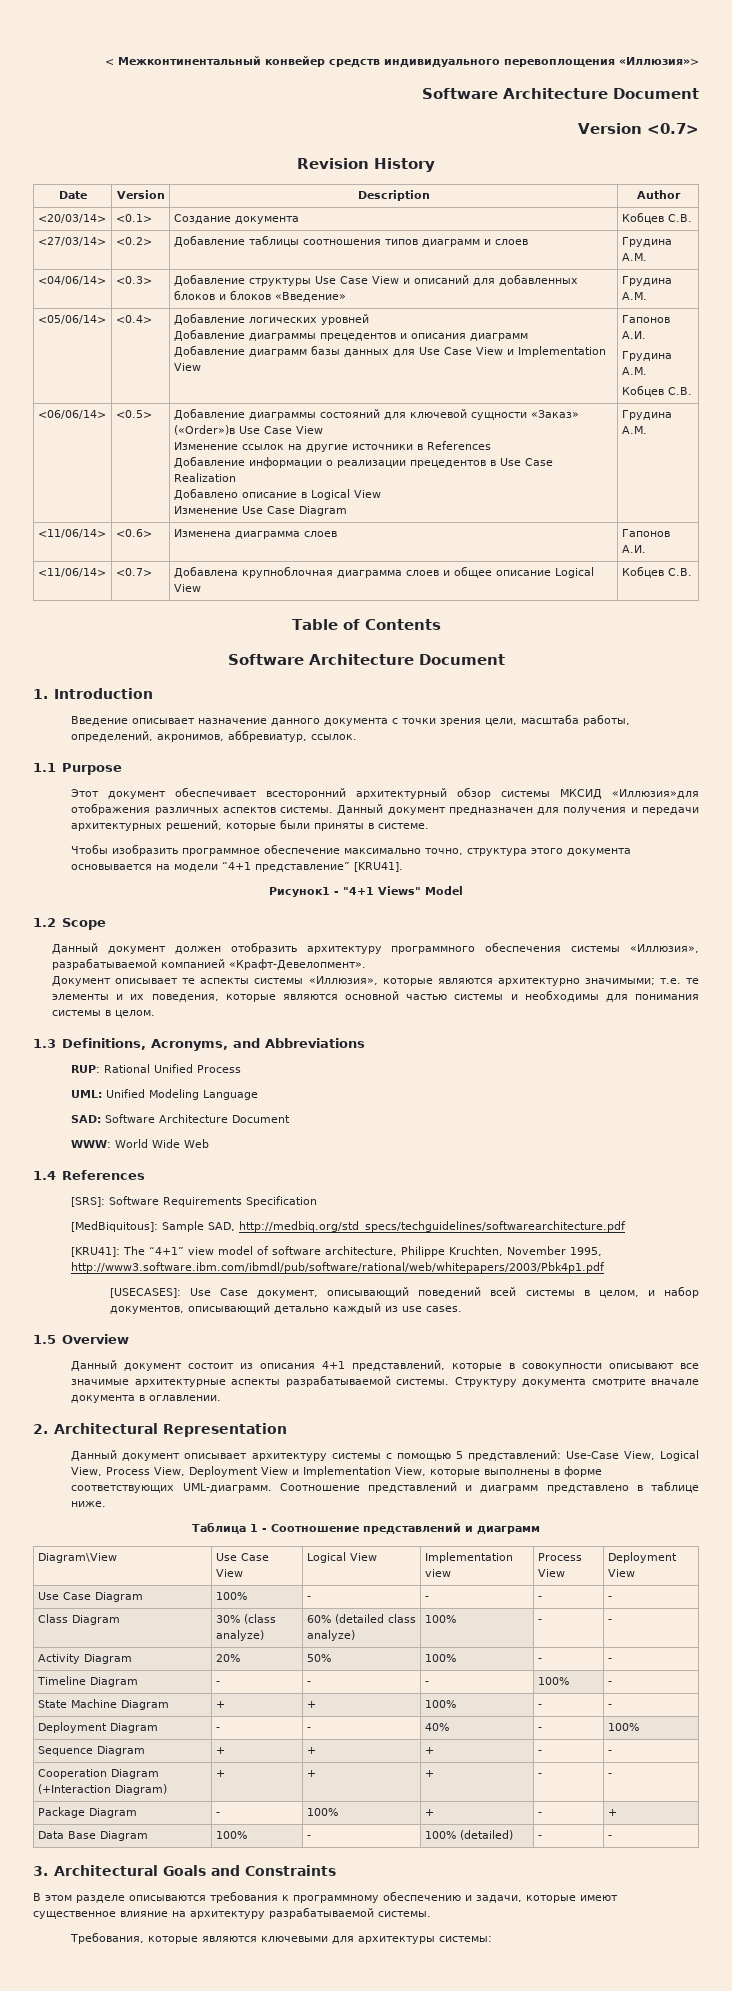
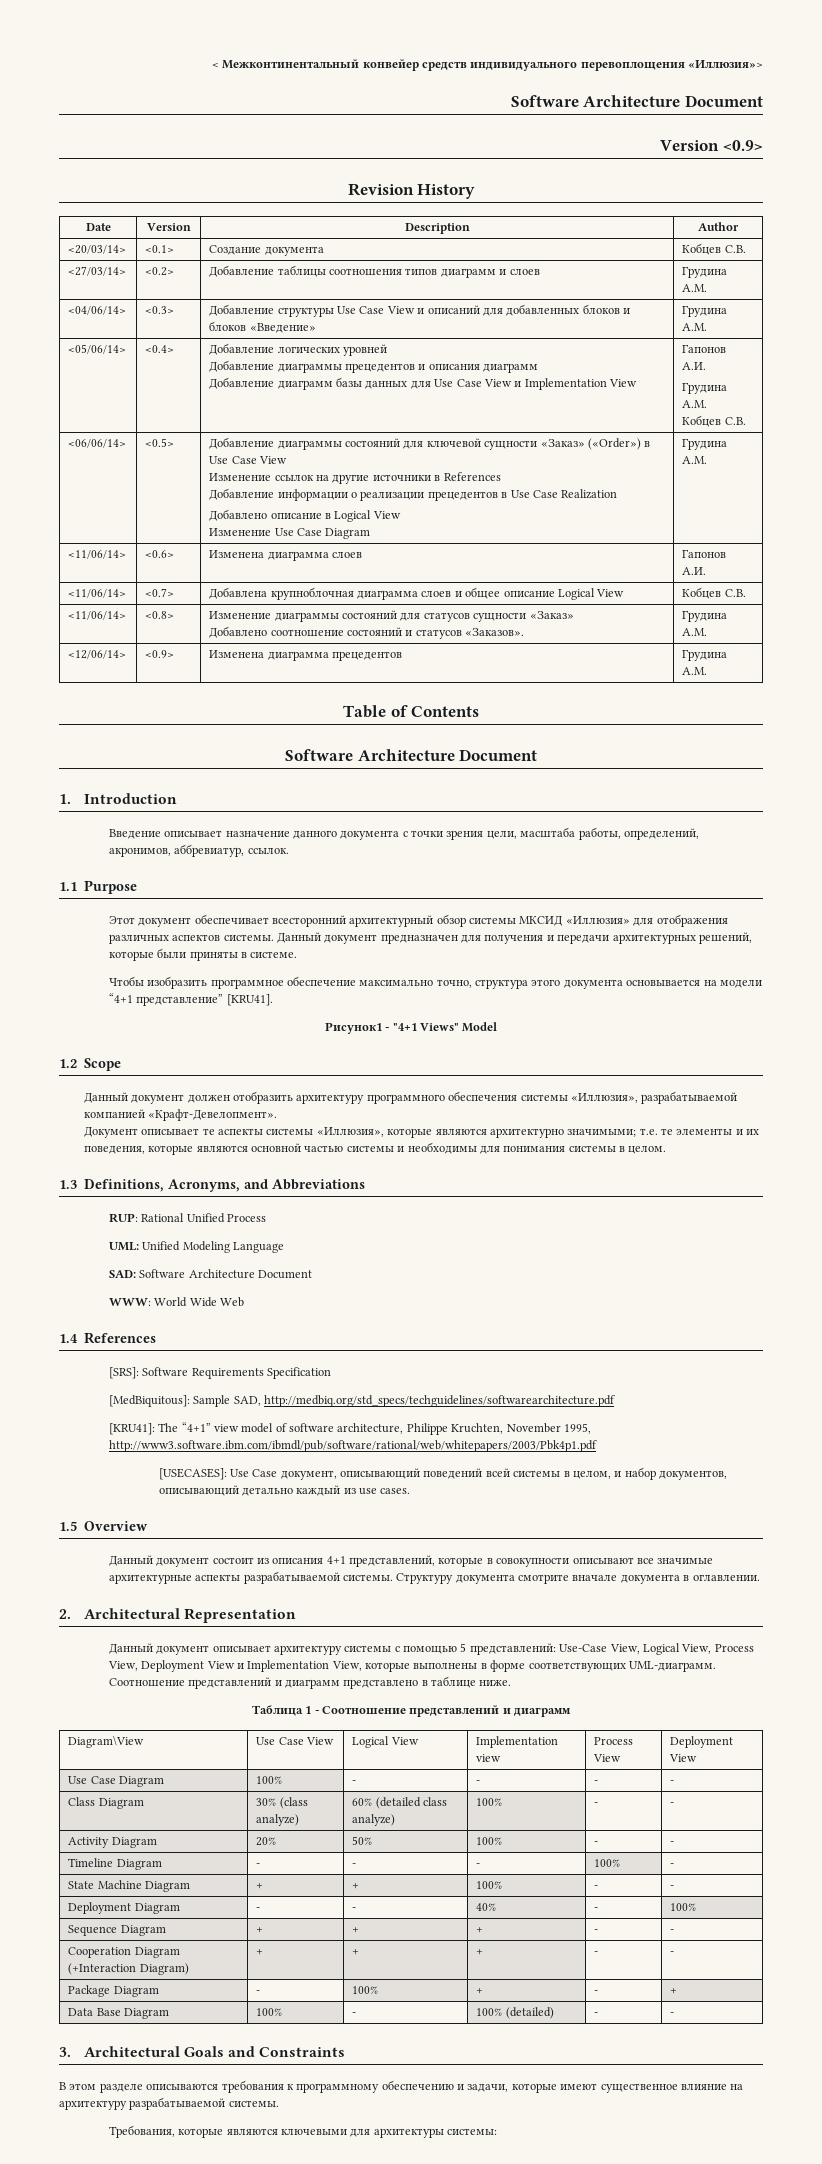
[647,123,699,134] <0.7> -> [723,140,763,151] <0.9>
[173,425,235,435] («Order»)в -> [587,438,651,450] («Order») в
(692, 572) none -> [68,611,127,620] [145,611,175,619] [209,610,574,622] [209,626,525,639] [682,611,728,622] [682,628,708,636] [68,650,127,659] [145,650,175,658] [209,650,403,661] [682,650,728,661] [682,667,708,675] // <11/06/14> | <0.8> | Изменение диаграммы состояний для статусов сущности «Заказ» // Добавлено соотношение состояний и статусов «Заказов». | Грудина А.М. // <12/06/14> | <0.9> | Изменена диаграмма прецедентов | Грудина А.М.
[612,789,699,799] «Иллюзия»для -> [565,916,654,926] «Иллюзия» для

